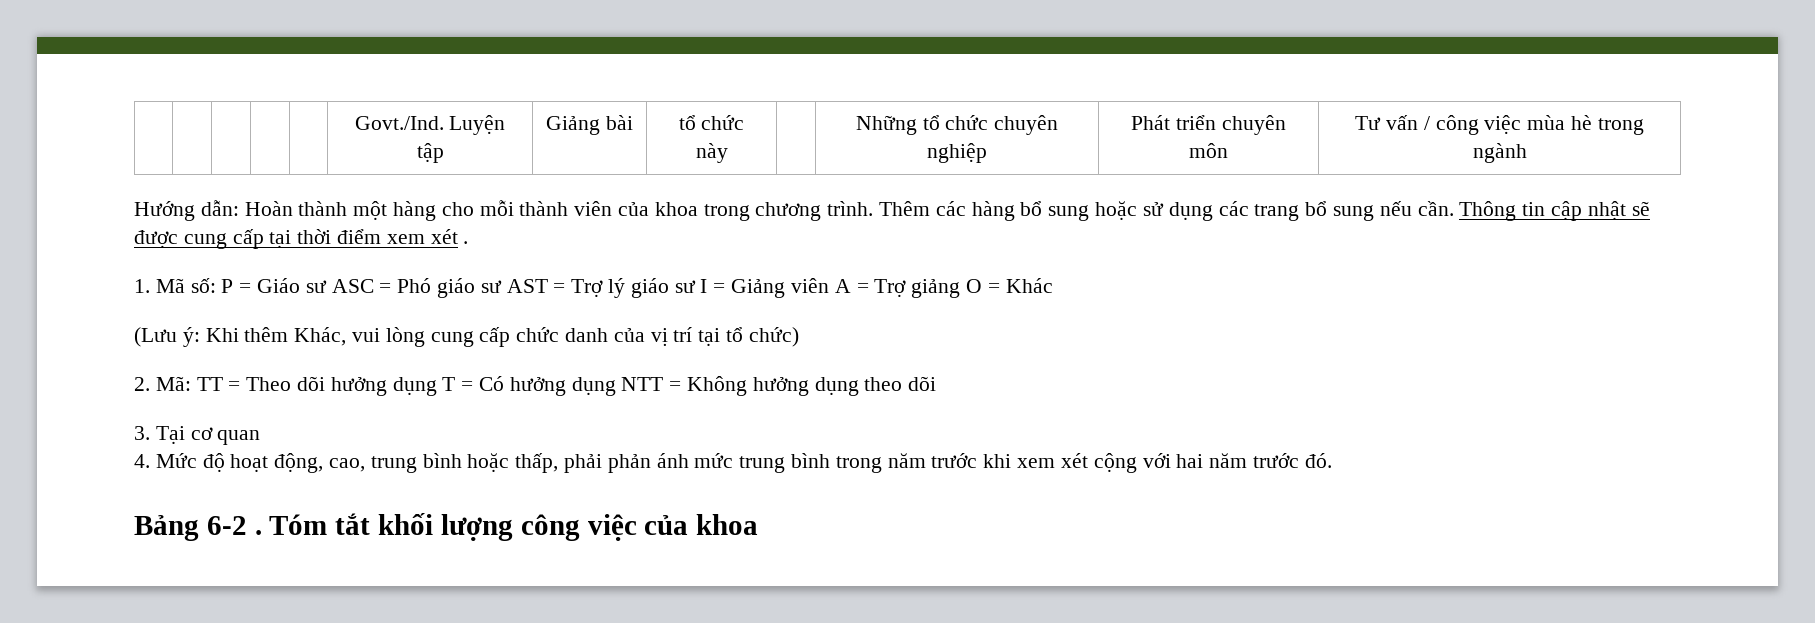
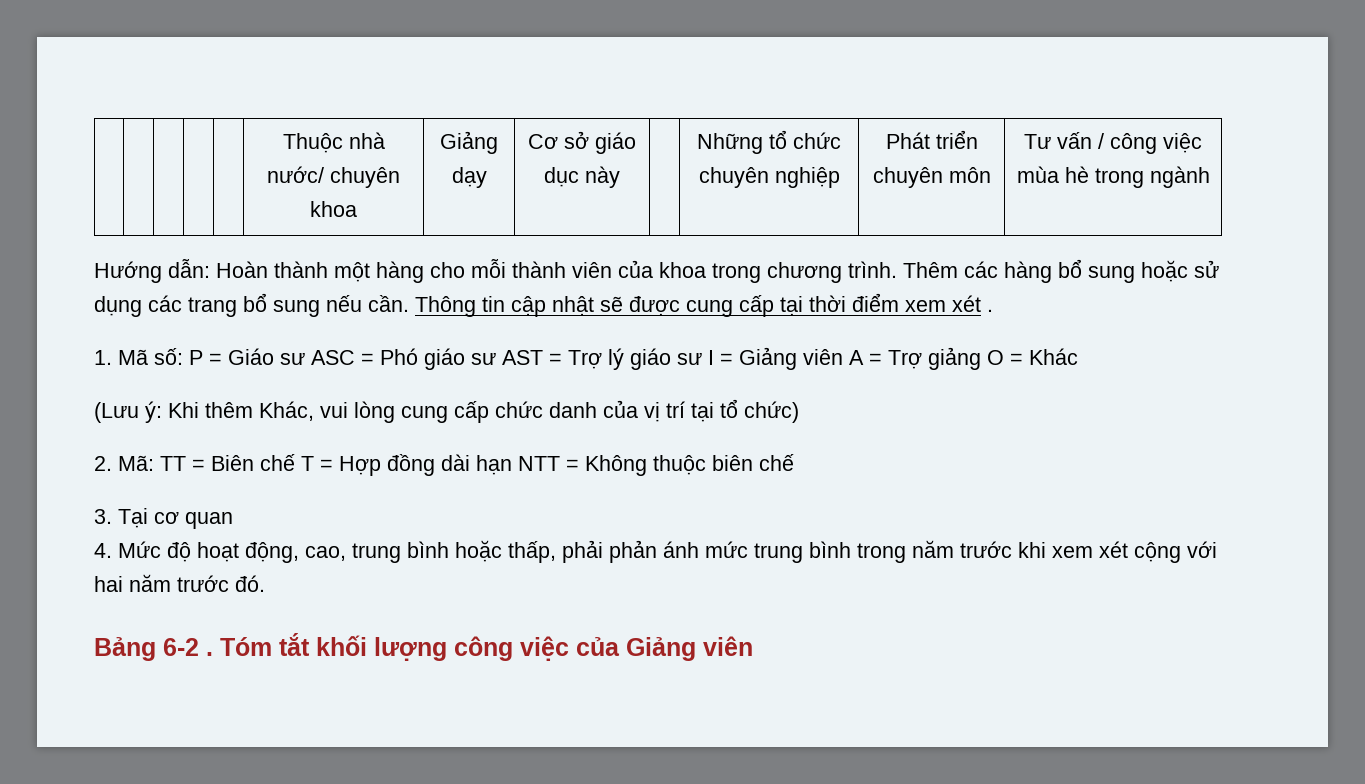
[354,115,506,135] [416,143,444,163] [546,115,633,135] [678,115,745,130] | | | | | Govt./Ind. Luyện tập | Giảng bài | tổ chức -> [282,132,385,153] [267,166,400,188] [310,201,357,217] [440,131,498,154] [451,167,487,188] [528,131,636,154] [544,167,579,187] | | | | | Thuộc nhà nước/ chuyên khoa | Giảng dạy | Cơ sở giáo dục
[246,376,937,396] Theo dõi hưởng dụng T = Có hưởng dụng NTT = Không hưởng dụng theo dõi -> [211,454,794,476] Biên chế T = Hợp đồng dài hạn NTT = Không thuộc biên chế
[696,514,759,535] khoa -> [626,636,753,661] Giảng viên

